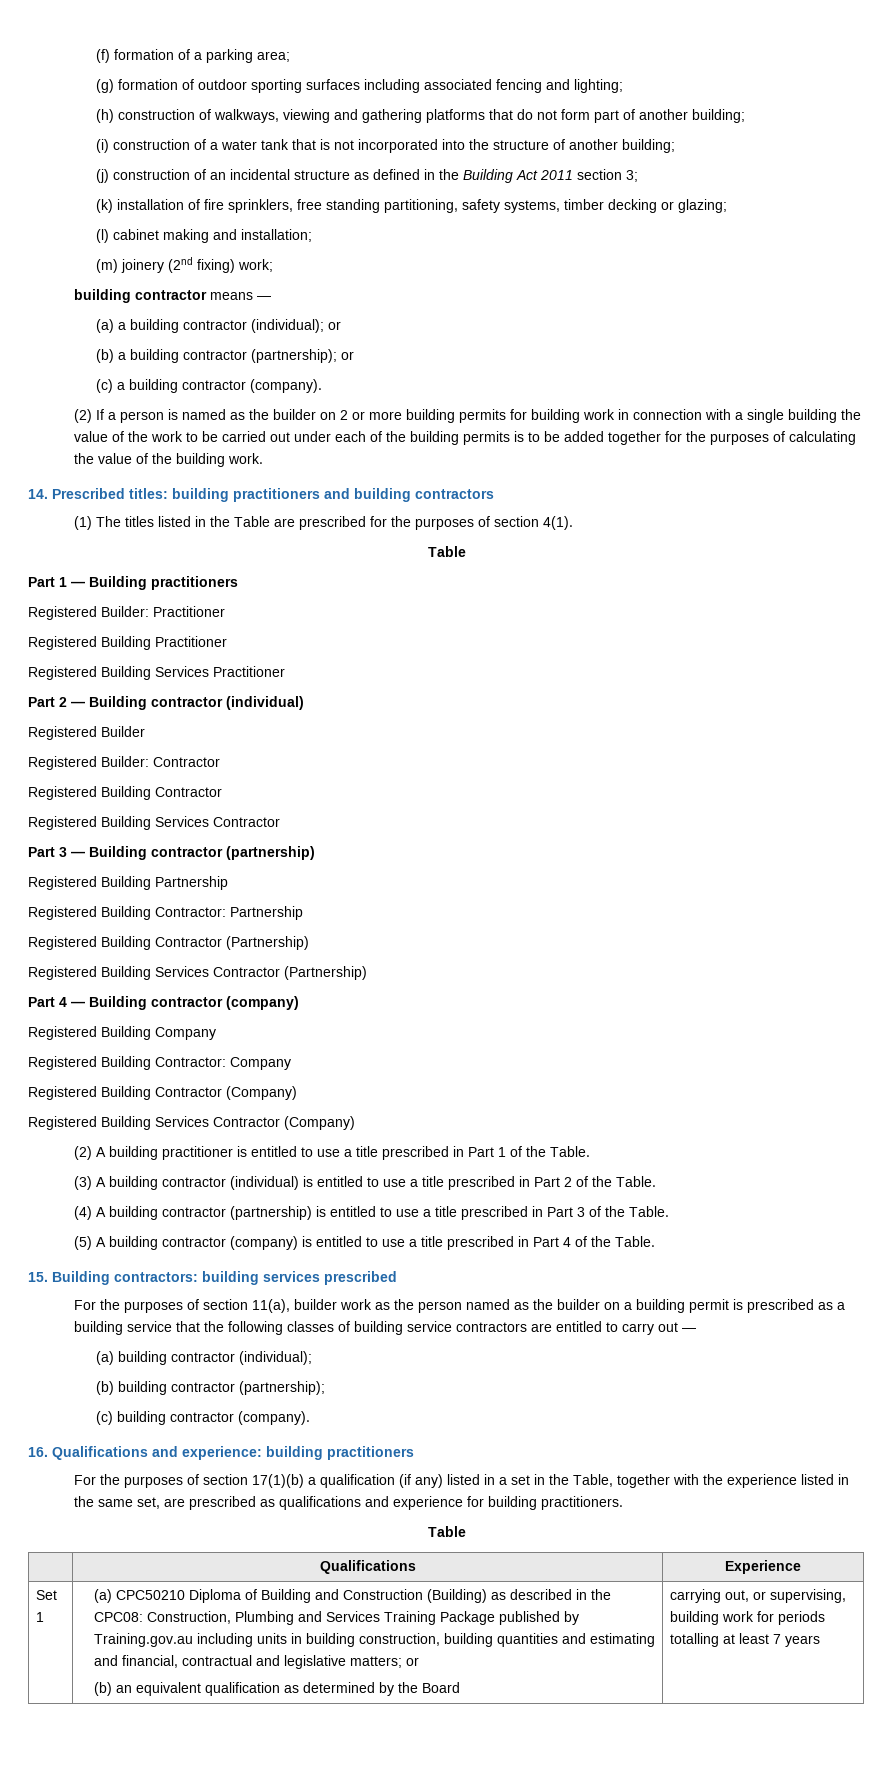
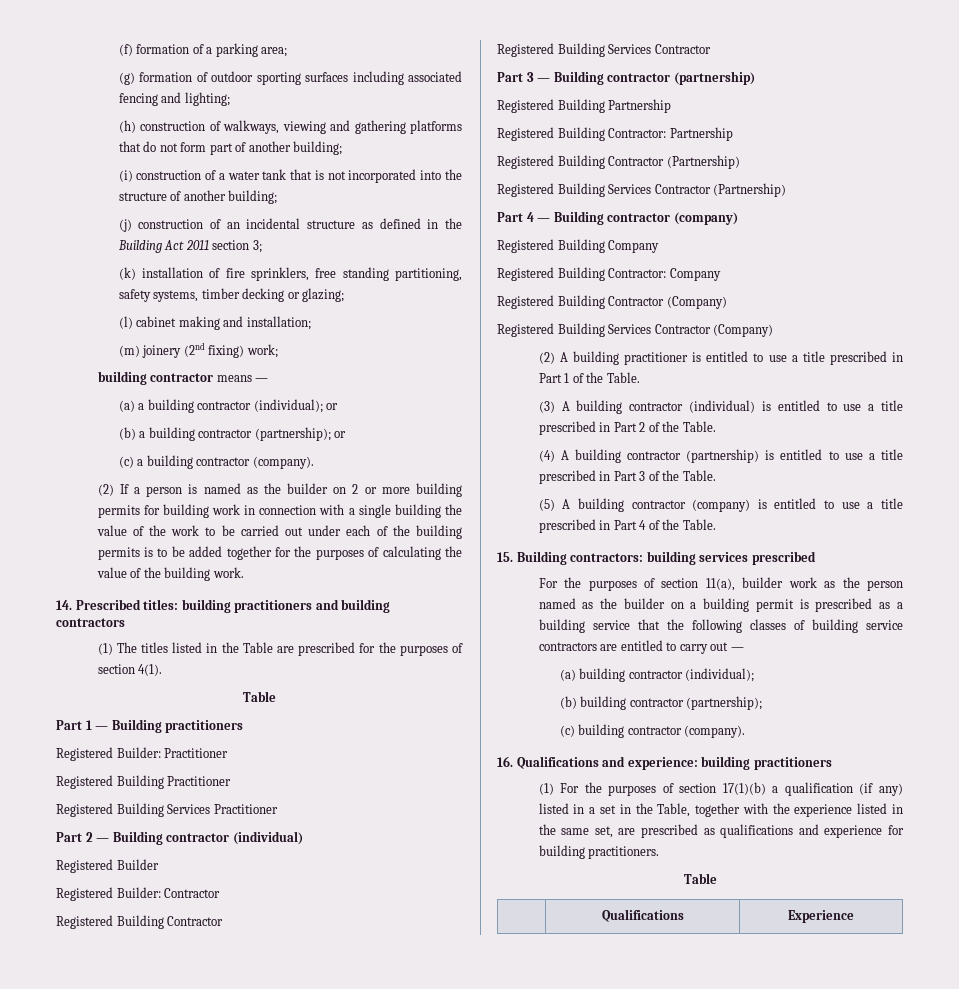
(414, 1453) none -> [538,783,554,795] (1)
[35,1590,57,1600] [35,1612,44,1622] [93,1589,611,1603] [93,1611,579,1625] [93,1633,655,1647] [93,1655,419,1669] [93,1682,460,1696] [669,1589,846,1603] [669,1611,825,1625] [669,1633,820,1647] // Set 1 | (a) CPC50210 Diploma of Building and Construction (Building) as described in the CPC08: Construction, Plumbing and Services Training Package published by Training.gov.au including units in building construction, building quantities and estimating and financial, contractual and legislative matters; or // (b) an equivalent qualification as determined by the Board | carrying out, or supervising, building work for periods totalling at least 7 years -> (854, 916) none

